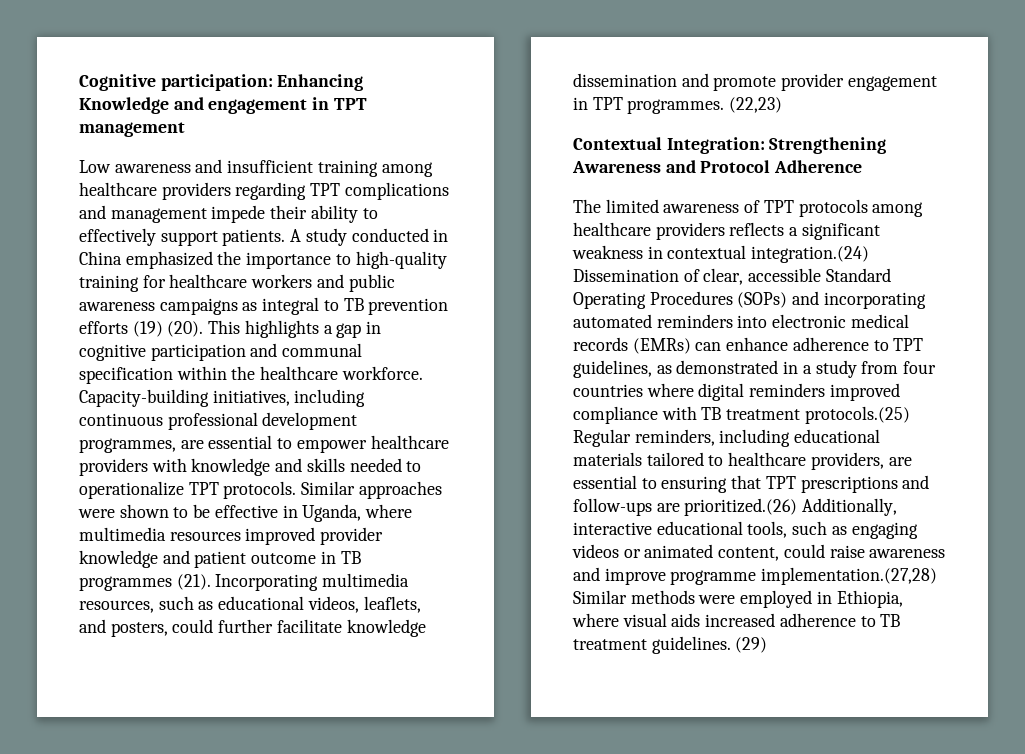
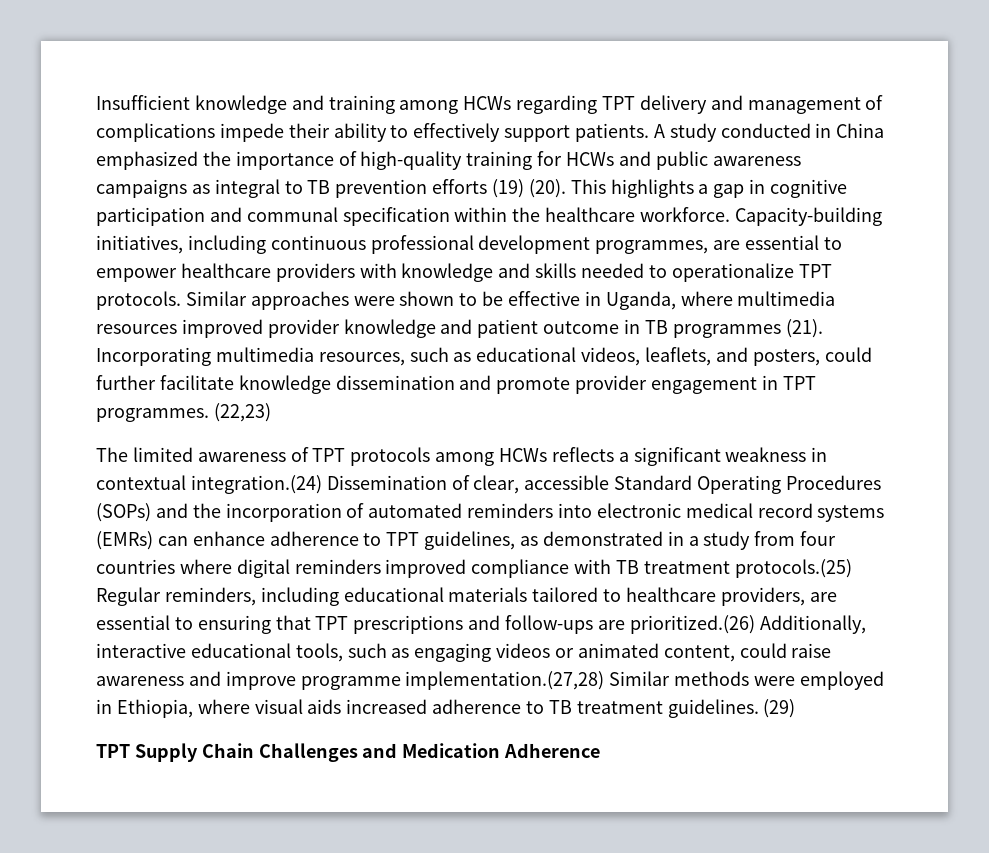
[79,74,364,91] [79,97,367,114] [79,122,185,137] [79,159,433,177] [79,182,231,200] Cognitive participation: Enhancing Knowledge and engagement in TPT management // Low awareness and insufficient training among healthcare providers -> [96,95,512,114] Insufficient knowledge and training among HCWs
[344,182,449,200] complications -> [639,95,707,114] delivery
(207, 215) none -> [865,95,884,110] [96,123,215,142] of complications
[335,254,351,265] to -> [338,151,357,166] of
[169,274,313,288] healthcare workers -> [566,152,615,166] HCWs
[573,137,887,154] [572,160,863,173] // Contextual Integration: Strengthening Awareness and Protocol Adherence -> (271, 412) none
[573,222,725,240] healthcare providers -> [499,448,548,462] HCWs
[823,292,926,309] incorporating -> [192,503,365,522] the incorporation of
[573,337,628,351] records -> [757,503,885,522] record systems
(768, 645) none -> [96,743,601,762] // TPT Supply Chain Challenges and Medication Adherence

